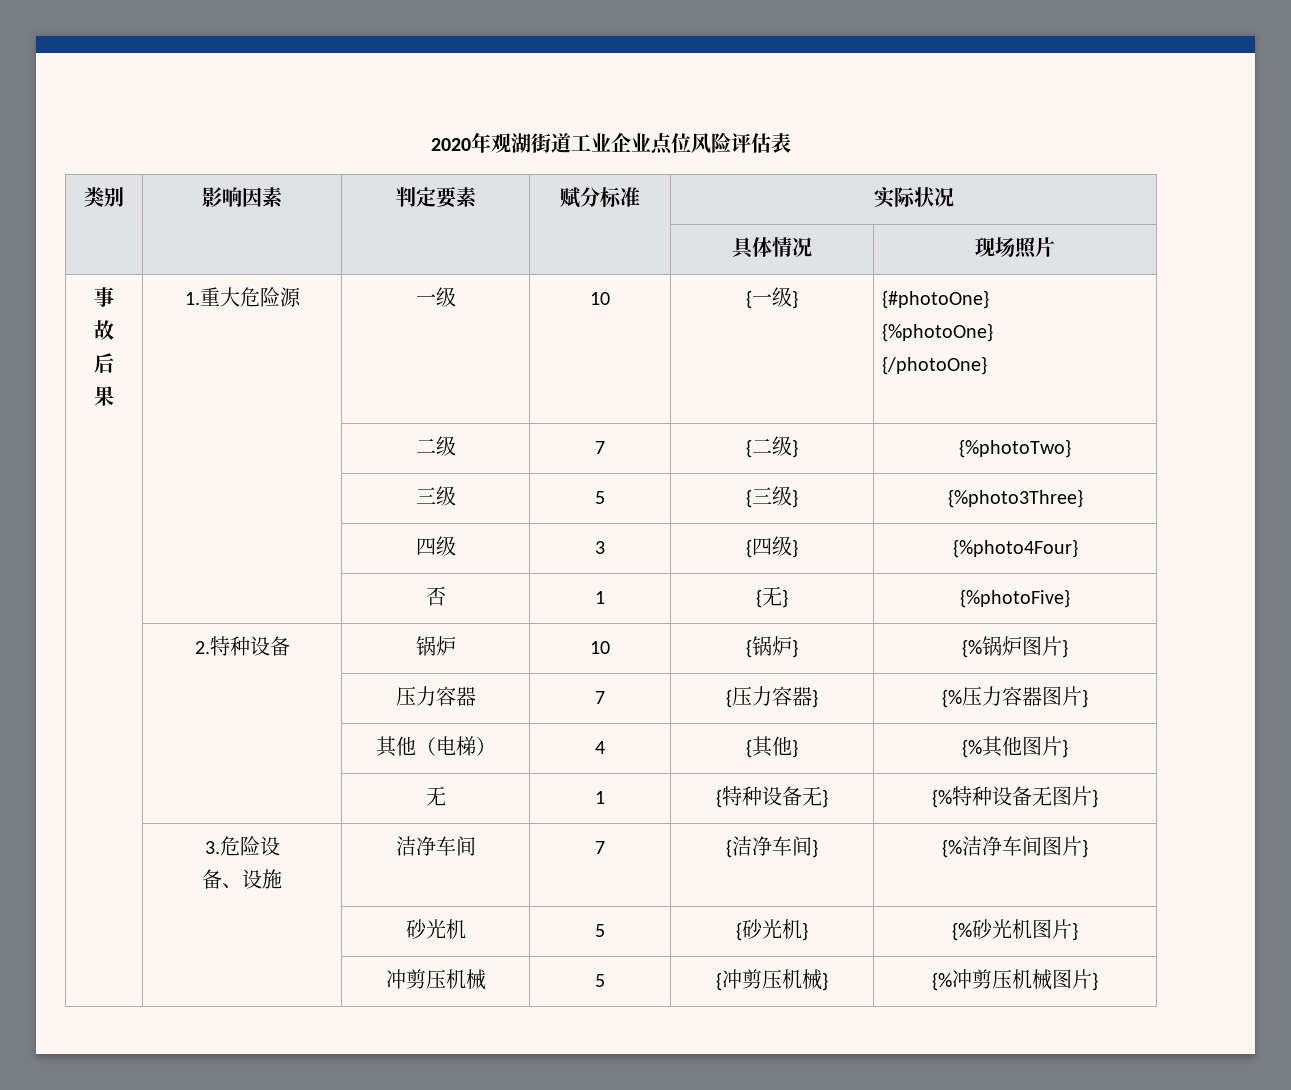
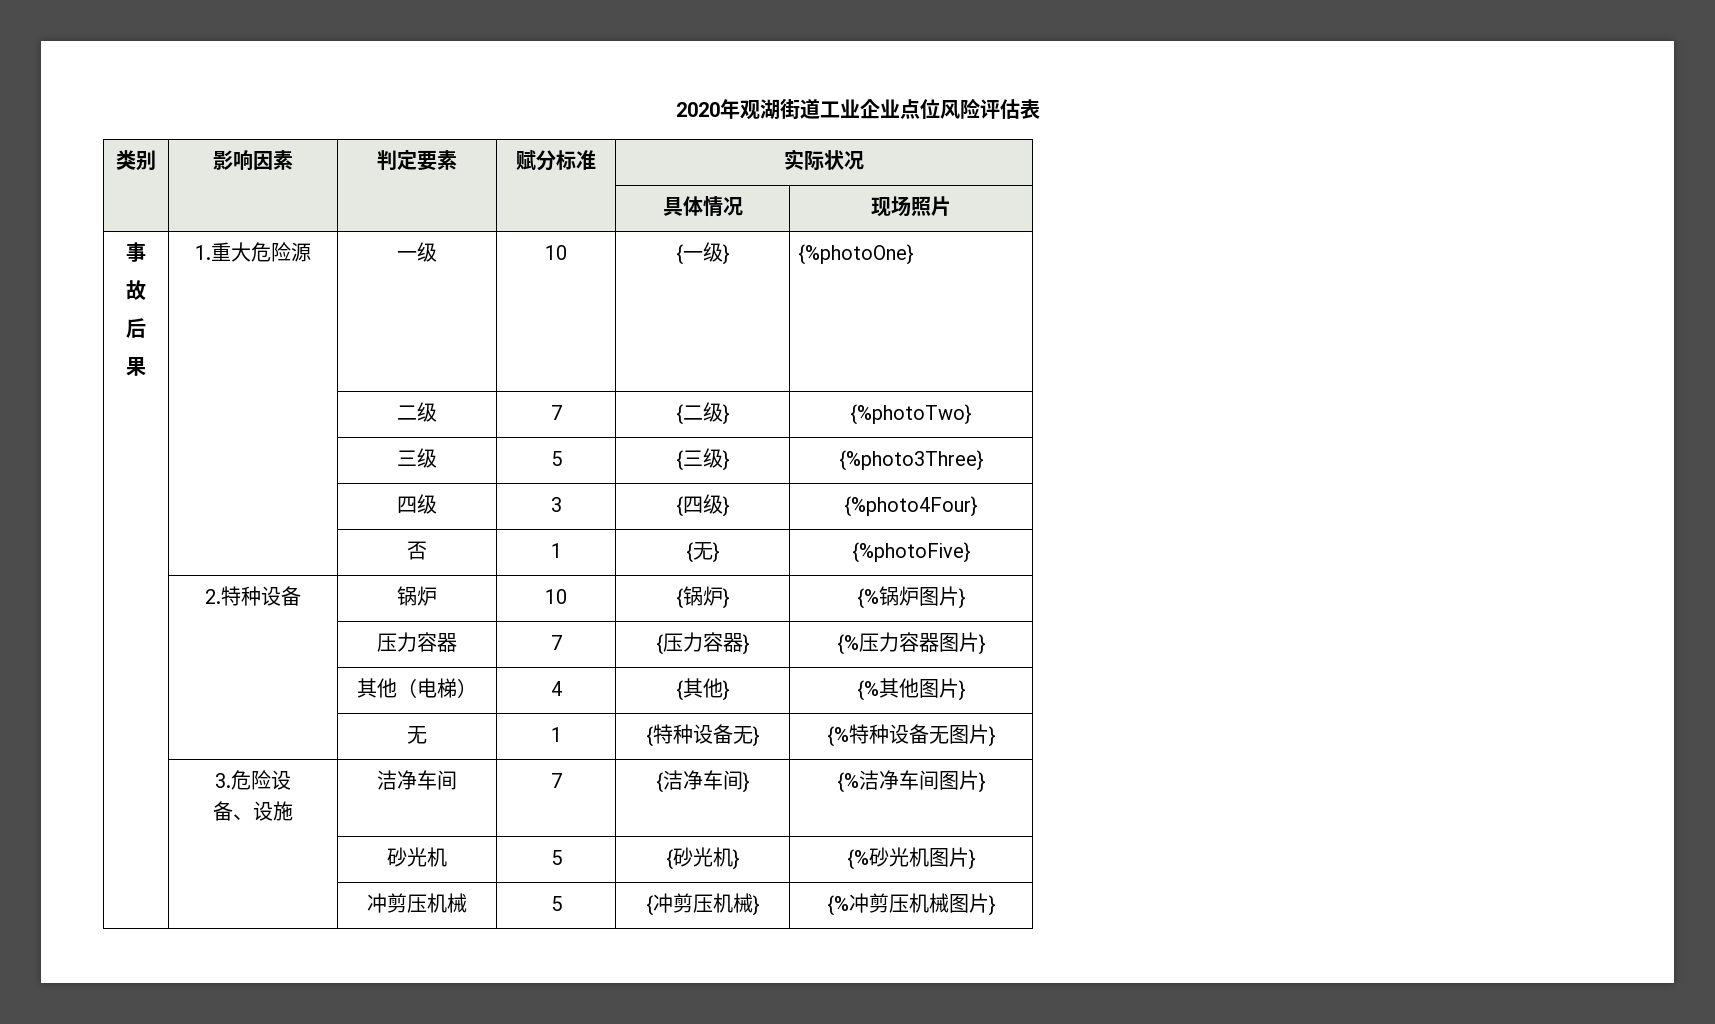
[882,290,990,309] {#photoOne} // -> (730, 254) none
[882,356,988,375] // {/photoOne} -> (914, 254) none

